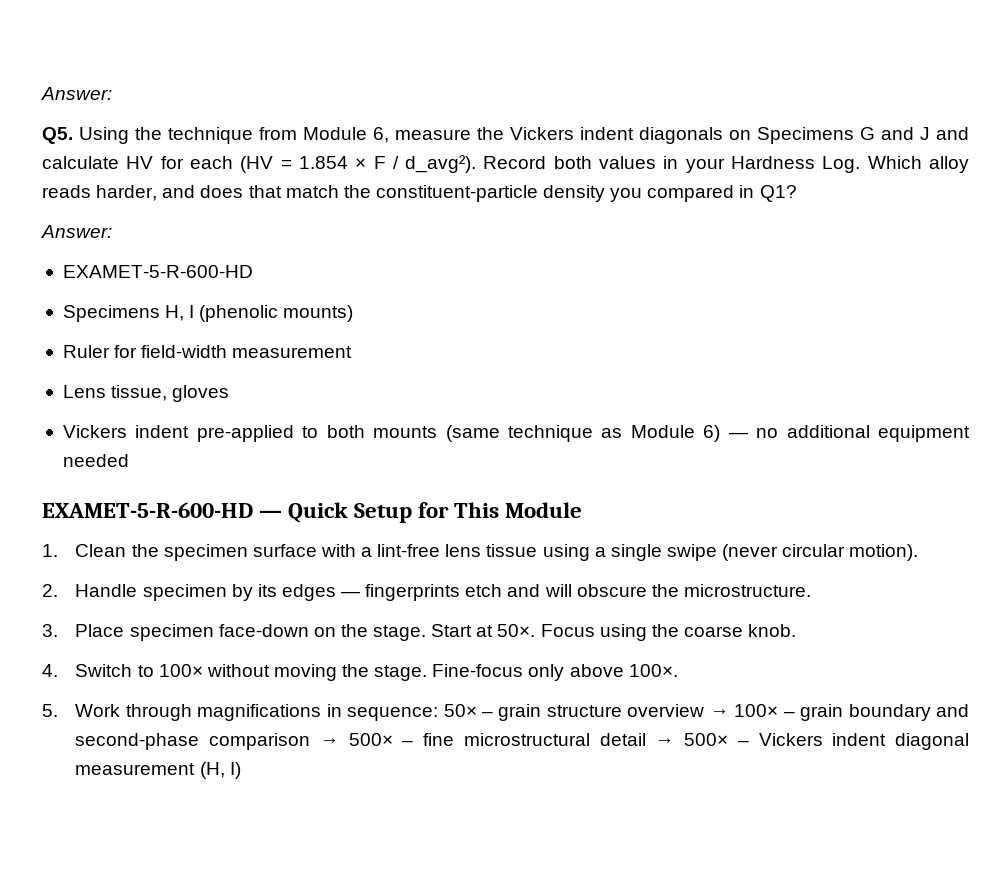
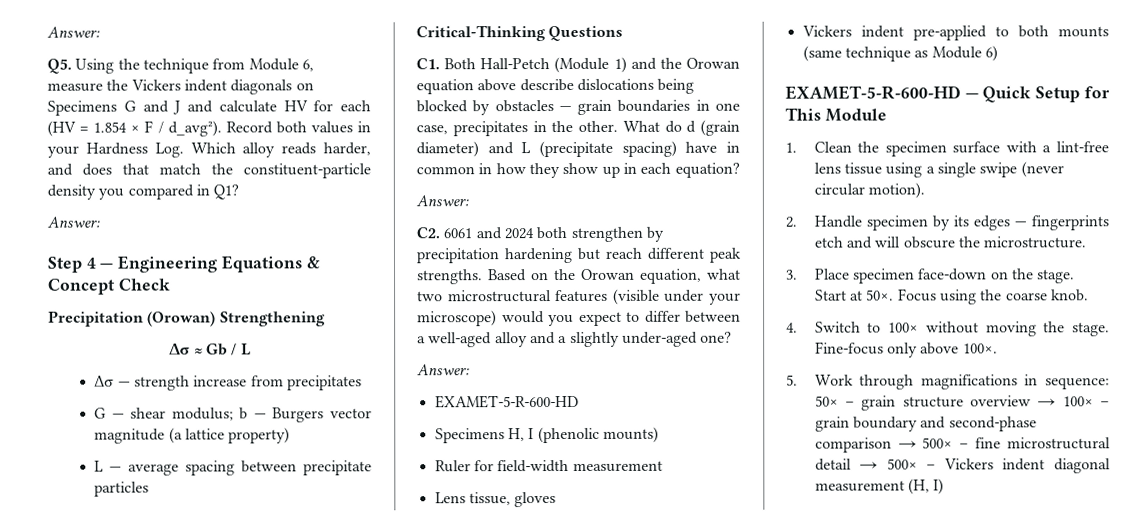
(112, 231) none -> [47,255,321,273] [48,278,171,295] [48,310,326,327] [169,343,251,356] [94,375,362,391] [94,407,372,423] [94,427,291,444] [94,460,372,476] [94,481,150,497] [416,25,624,42] [416,56,740,74] [416,78,695,95] [416,99,740,116] [416,119,740,137] [416,140,740,158] [416,162,740,179] [416,195,469,207] [416,226,664,242] [416,247,741,264] [417,268,741,285] [417,288,741,305] [417,310,741,327] [417,331,733,348] [417,364,470,376] // Step 4 — Engineering Equations & Concept Check // Precipitation (Orowan) Strengthening // Δσ ≈ Gb / L // Δσ — strength increase from precipitates // G — shear modulus; b — Burgers vector magnitude (a lattice property) // L — average spacing between precipitate particles // Critical-Thinking Questions // C1. Both Hall-Petch (Module 1) and the Orowan equation above describe dislocations being blocked by obstacles — grain boundaries in one case, precipitates in the other. What do d (grain diameter) and L (precipitate spacing) have in common in how they show up in each equation? // Answer: // C2. 6061 and 2024 both strengthen by precipitation hardening but reach different peak strengths. Based on the Orowan equation, what two microstructural features (visible under your microscope) would you expect to differ between a well-aged alloy and a slightly under-aged one? // Answer:
[728,425,971,442] [62,454,129,467] — no additional equipment needed -> (998, 53) none

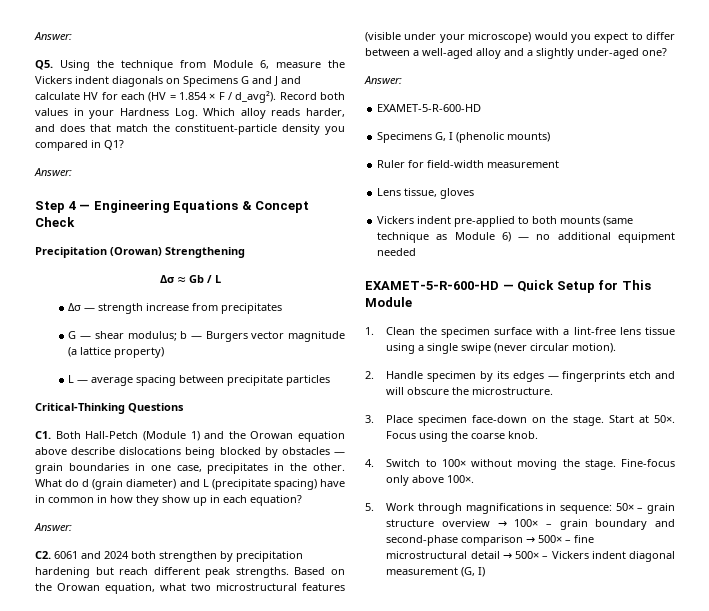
[507,428,525,442] H, -> [435,132,447,141] G,
(998, 53) none -> [518,232,675,243] [377,248,417,256] — no additional equipment needed
[907,478,930,495] (H, -> [461,567,476,577] (G,

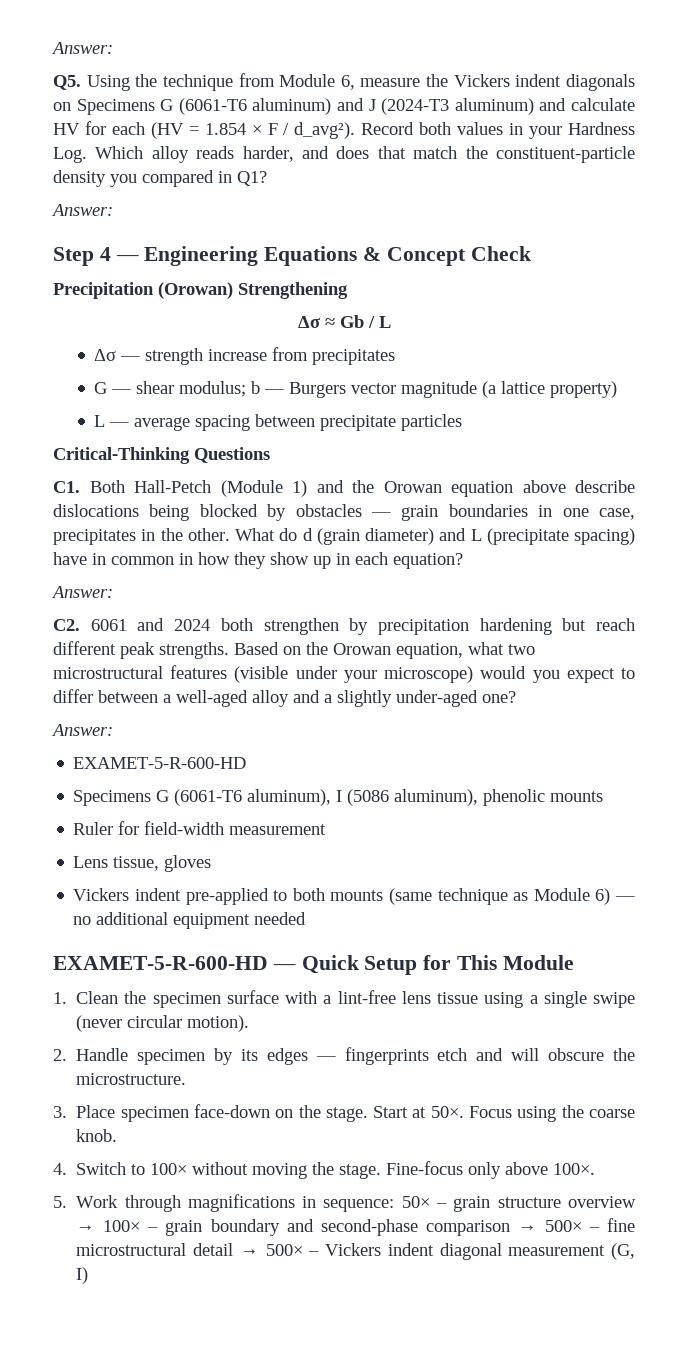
[252,76,278,86] and J -> [178,98,534,115] (6061-T6 aluminum) and J (2024-T3 aluminum)
[435,132,551,143] G, I (phenolic mounts) -> [156,789,604,806] G (6061-T6 aluminum), I (5086 aluminum), phenolic mounts

